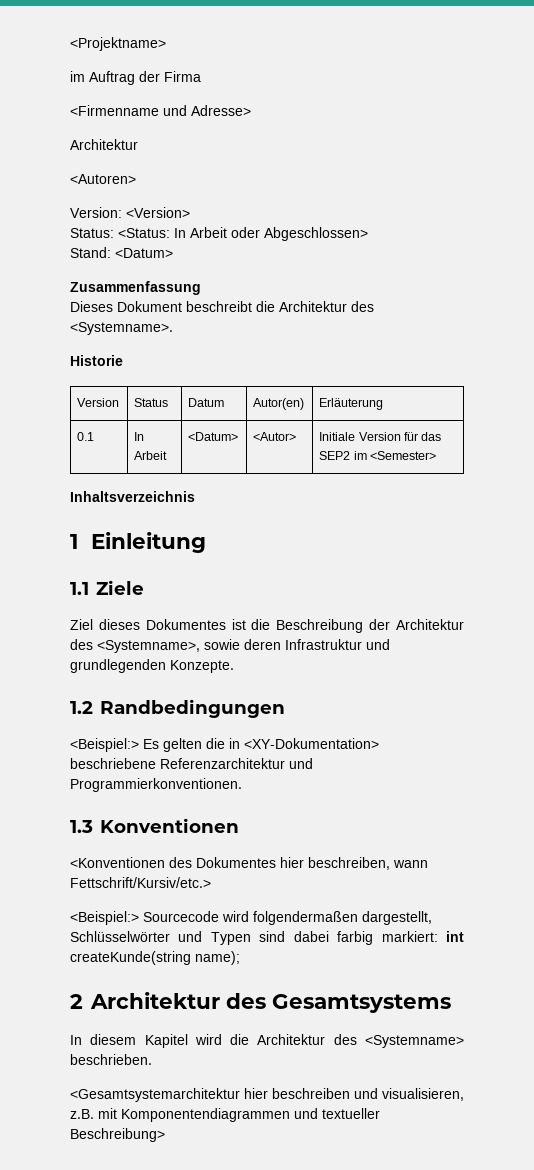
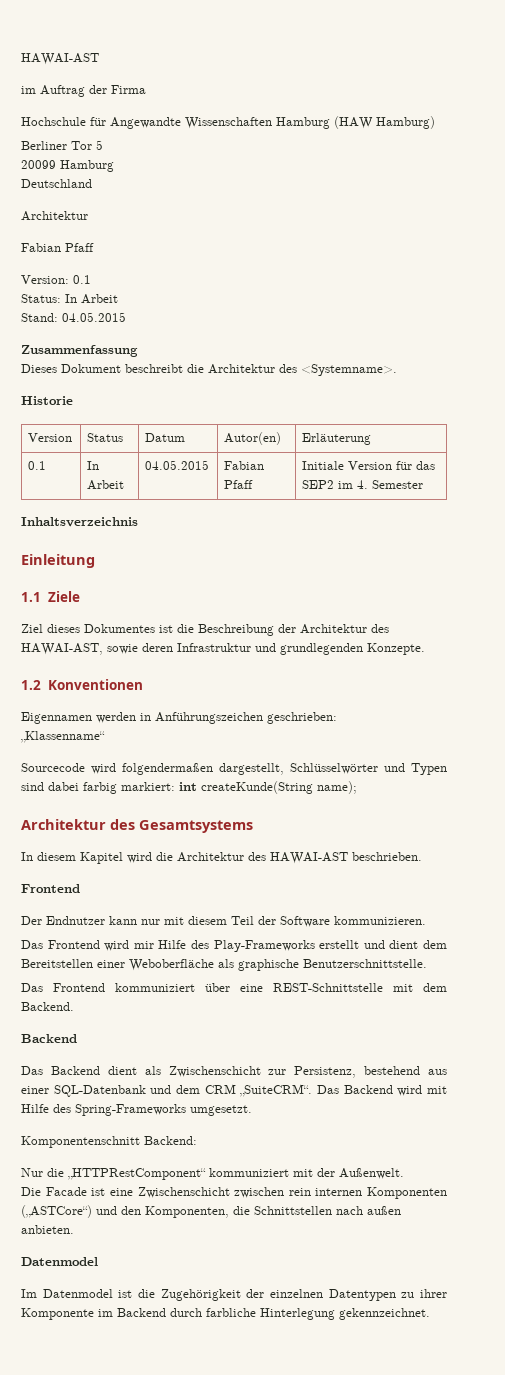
[70,37,166,51] <Projektname> -> [21,53,99,65] HAWAI-AST
[70,105,251,116] <Firmenname und Adresse> -> [21,116,435,129] [21,140,103,150] [21,160,114,172] [21,179,92,188] Hochschule für Angewandte Wissenschaften Hamburg (HAW Hamburg) // Berliner Tor 5 // 20099 Hamburg // Deutschland
[70,174,136,184] <Autoren> -> [21,243,94,252] Fabian Pfaff
[126,207,190,218] <Version> -> [73,275,91,284] 0.1
[118,227,368,241] <Status: In Arbeit oder Abgeschlossen> -> [65,294,118,304] In Arbeit
[115,248,173,258] <Datum> -> [62,312,126,322] 04.05.2015
[188,432,239,441] [253,432,297,441] <Datum> | <Autor> -> [145,460,210,470] [224,461,265,470] [224,480,254,489] 04.05.2015 | Fabian Pfaff
[369,451,436,460] <Semester> -> [357,480,424,489] 4. Semester
[70,534,78,549] 1 -> (138, 522) none
[97,640,200,653] <Systemname>, -> [21,643,103,655] HAWAI-AST,
[100,699,285,718] [70,738,379,752] [70,758,313,769] [70,778,242,792] [70,818,239,833] [70,857,428,870] [70,877,211,888] [70,911,139,925] Randbedingungen // <Beispiel:> Es gelten die in <XY-Dokumentation> beschriebene Referenzarchitektur und Programmierkonventionen. // 1.3 Konventionen // <Konventionen des Dokumentes hier beschreiben, wann Fettschrift/Kursiv/etc.> // <Beispiel:> -> [47,679,143,690] [21,712,337,724] [21,731,105,743] Konventionen // Eigennamen werden in Anführungszeichen geschrieben: // „Klassenname“ //
[70,951,191,965] createKunde(string -> [201,781,313,794] createKunde(String
[70,994,83,1009] 2 -> (357, 787) none
[364,1035,464,1048] <Systemname> -> [270,852,348,864] HAWAI-AST
[70,1088,464,1102] [70,1108,380,1122] [70,1128,165,1142] <Gesamtsystemarchitektur hier beschreiben und visualisieren, z.B. mit Komponentendiagrammen und textueller Beschreibung> -> [21,884,80,893] [21,916,426,927] [21,940,448,952] [21,959,427,971] [21,983,447,992] [21,1002,74,1011] [21,1034,77,1043] [21,1066,447,1078] [21,1084,447,1097] [21,1104,252,1116] [21,1136,197,1148] [21,1168,404,1180] [21,1187,447,1199] [21,1205,401,1218] [21,1225,74,1234] [21,1257,98,1266] [21,1289,448,1301] [21,1308,430,1320] Frontend // Der Endnutzer kann nur mit diesem Teil der Software kommunizieren. // Das Frontend wird mir Hilfe des Play-Frameworks erstellt und dient dem Bereitstellen einer Weboberfläche als graphische Benutzerschnittstelle. // Das Frontend kommuniziert über eine REST-Schnittstelle mit dem Backend. // Backend // Das Backend dient als Zwischenschicht zur Persistenz, bestehend aus einer SQL-Datenbank und dem CRM „SuiteCRM“. Das Backend wird mit Hilfe des Spring-Frameworks umgesetzt. // Komponentenschnitt Backend: // Nur die „HTTPRestComponent“ kommuniziert mit der Außenwelt. // Die Facade ist eine Zwischenschicht zwischen rein internen Komponenten („ASTCore“) und den Komponenten, die Schnittstellen nach außen anbieten. // Datenmodel // Im Datenmodel ist die Zugehörigkeit der einzelnen Datentypen zu ihrer Komponente im Backend durch farbliche Hinterlegung gekennzeichnet.

